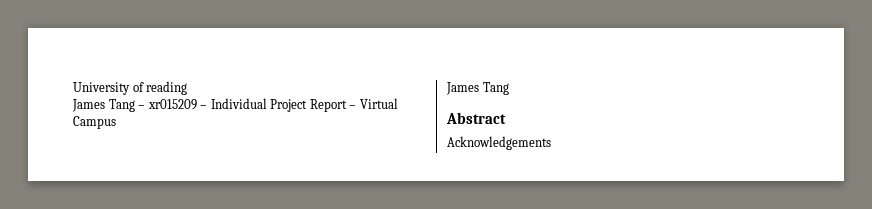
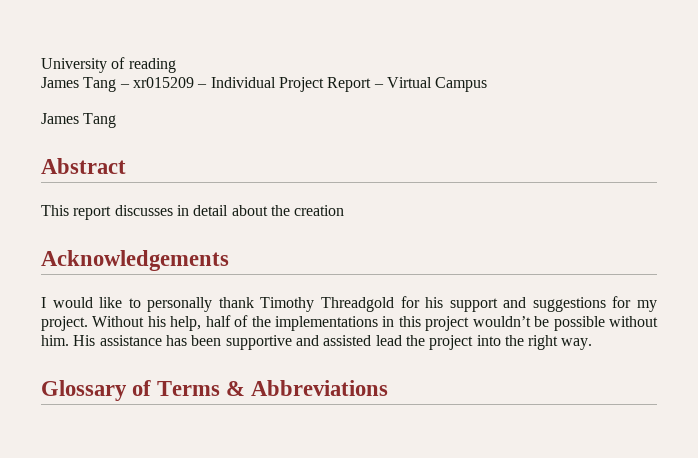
[447,136,551,150] Acknowledgements -> [41,205,345,220] [41,250,229,271] [41,296,657,312] [41,315,658,331] [41,335,593,350] [41,380,389,401] This report discusses in detail about the creation // Acknowledgements // I would like to personally thank Timothy Threadgold for his support and suggestions for my project. Without his help, half of the implementations in this project wouldn’t be possible without him. His assistance has been supportive and assisted lead the project into the right way. // Glossary of Terms & Abbreviations

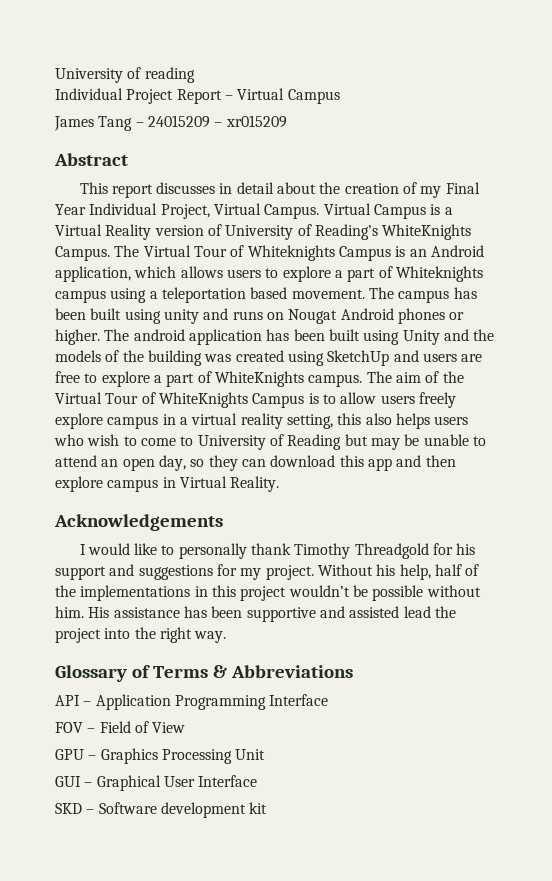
[41,77,208,92] James Tang – xr015209 – -> (195, 75) none
(117, 120) none -> [135,115,287,128] – 24015209 – xr015209
(345, 210) none -> [403,182,480,198] [55,203,453,219] [55,224,472,240] [55,245,484,261] [55,266,483,282] [55,287,477,303] [55,308,465,324] [55,329,495,345] [55,350,483,366] [55,371,464,387] [55,392,456,408] [55,413,469,429] [54,434,486,450] [55,455,456,471] [55,476,280,492] of my Final Year Individual Project, Virtual Campus. Virtual Campus is a Virtual Reality version of University of Reading’s WhiteKnights Campus. The Virtual Tour of Whiteknights Campus is an Android application, which allows users to explore a part of Whiteknights campus using a teleportation based movement. The campus has been built using unity and runs on Nougat Android phones or higher. The android application has been built using Unity and the models of the building was created using SketchUp and users are free to explore a part of WhiteKnights campus. The aim of the Virtual Tour of WhiteKnights Campus is to allow users freely explore campus in a virtual reality setting, this also helps users who wish to come to University of Reading but may be unable to attend an open day, so they can download this app and then explore campus in Virtual Reality.
(389, 388) none -> [55,694,329,710] [55,721,186,733] [55,748,266,764] [55,775,258,791] [55,802,268,818] // API – Application Programming Interface // FOV – Field of View // GPU – Graphics Processing Unit // GUI – Graphical User Interface // SKD – Software development kit

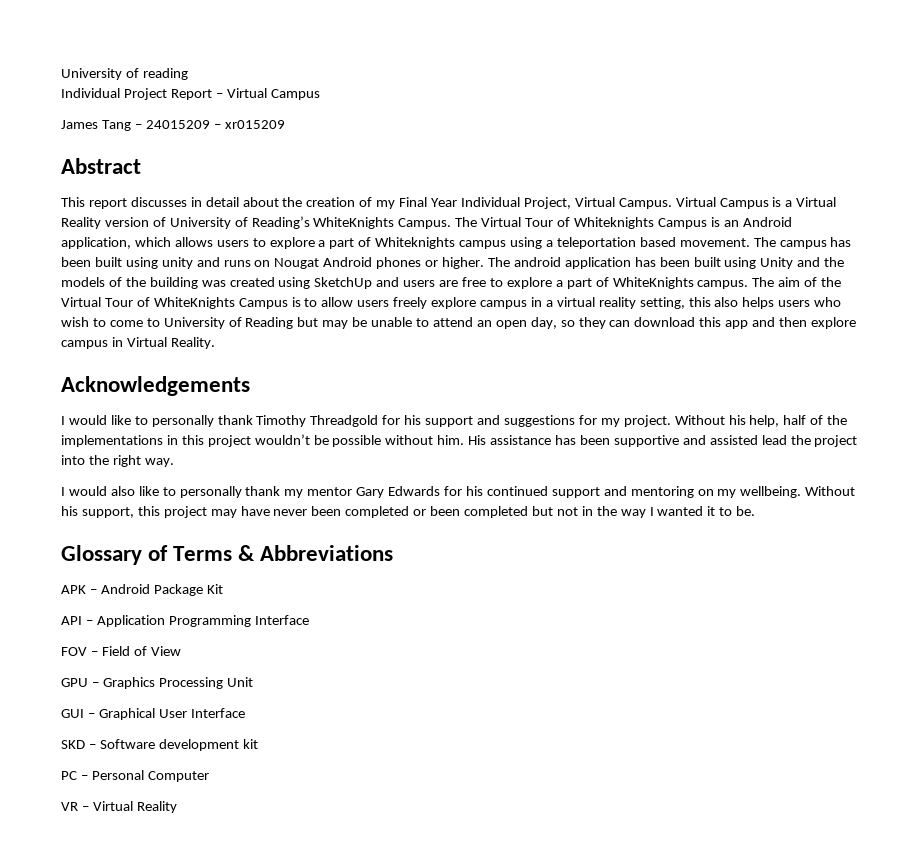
(227, 637) none -> [61,486,856,498] [61,506,756,518] // I would also like to personally thank my mentor Gary Edwards for his continued support and mentoring on my wellbeing. Without his support, this project may have never been completed or been completed but not in the way I wanted it to be.
(353, 671) none -> [61,584,223,596] // APK – Android Package Kit
(268, 808) none -> [61,770,209,782] [61,801,177,813] // PC – Personal Computer // VR – Virtual Reality

